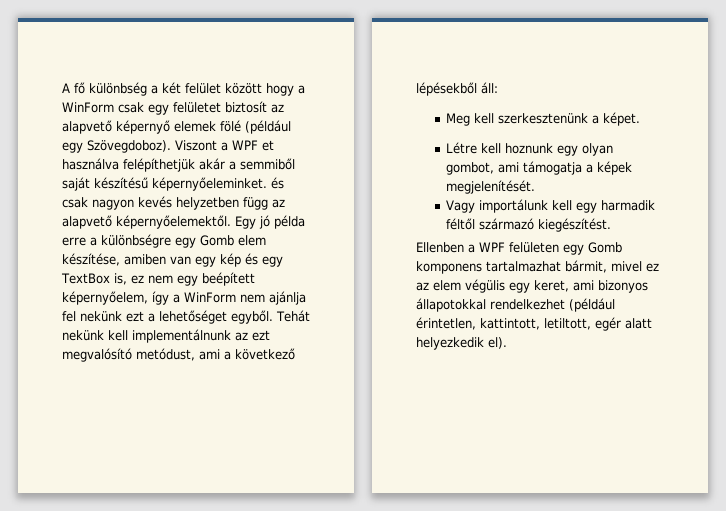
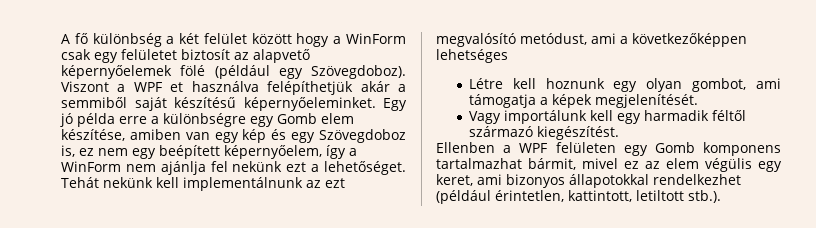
[116,120,216,134] képernyő elemek -> [61,65,172,79] képernyőelemek
[271,177,284,189] [62,196,285,210] [62,215,231,229] és csak nagyon kevés helyzetben függ az alapvető képernyőelemektől. -> (376, 104) none
[61,273,110,284] TextBox -> [319,129,406,143] Szövegdoboz
[159,310,273,324] lehetőséget egyből. -> [324,161,406,175] lehetőséget.
[235,348,295,360] [416,82,498,96] [445,112,640,126] következő lépésekből áll: // Meg kell szerkesztenünk a képet. -> [632,33,747,47] [436,49,508,63] következőképpen lehetséges
[544,317,652,331] [416,337,507,350] letiltott, egér alatt helyezkedik el). -> [636,190,721,203] letiltott stb.).

